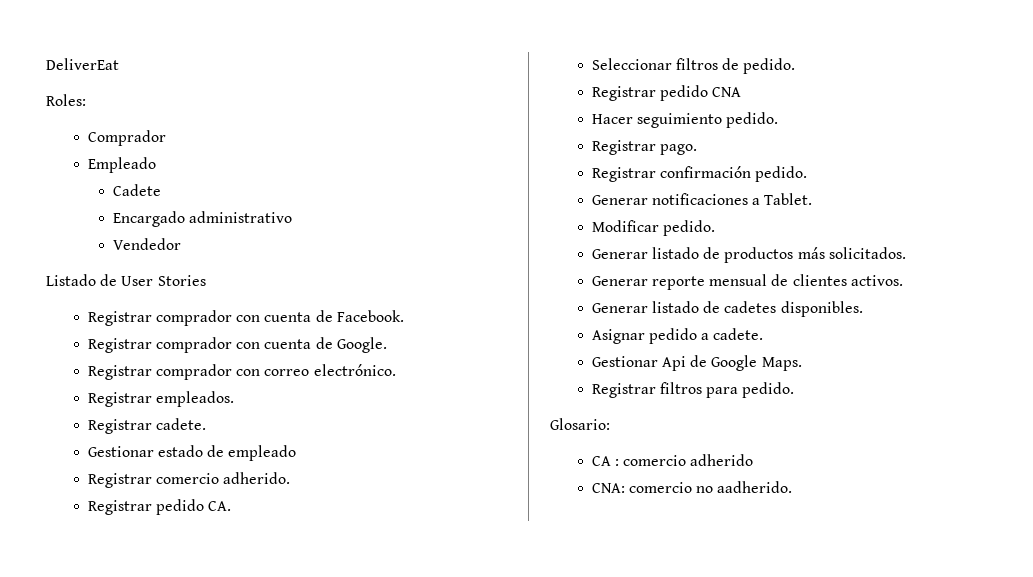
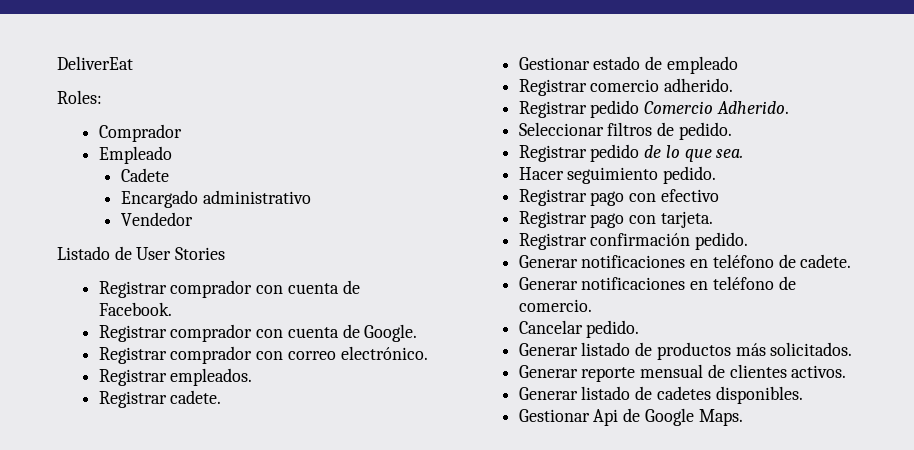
[208,501,232,511] CA. -> [644,101,789,114] Comercio Adherido.
[712,87,742,97] CNA -> [644,145,744,162] de lo que sea.
[660,144,698,155] pago. -> [590,189,719,206] [518,211,713,228] pago con efectivo // Registrar pago con tarjeta.
[752,193,813,205] [591,220,659,232] a Tablet. // Modificar -> [690,254,852,268] [518,276,796,290] [518,299,592,312] [518,320,583,334] en teléfono de cadete. // Generar notificaciones en teléfono de comercio. // Cancelar
[591,328,764,344] // Asignar pedido a cadete. -> (803, 395) none
[591,382,795,398] [550,418,610,430] [591,454,754,466] [591,481,793,493] // Registrar filtros para pedido. // Glosario: // CA : comercio adherido // CNA: comercio no aadherido. -> (743, 417) none

